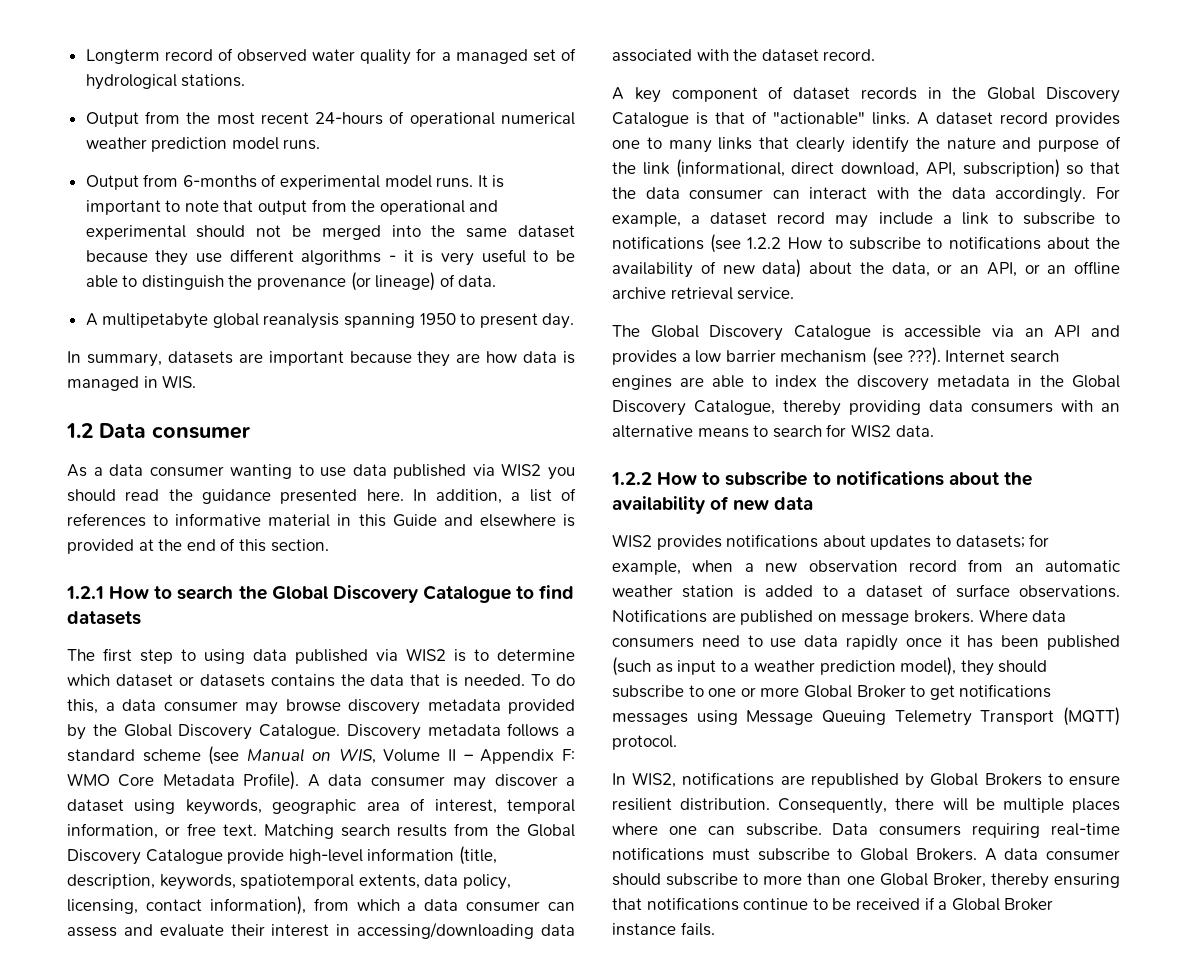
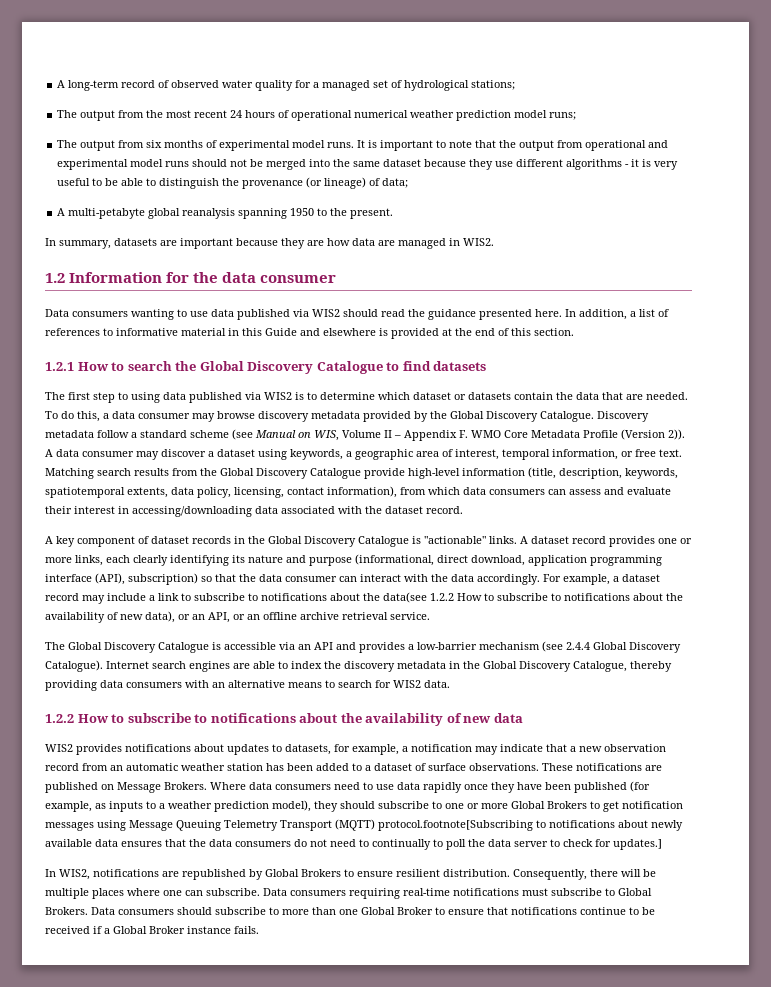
[85,49,160,64] Longterm -> [57,80,120,91] A long-term
[181,74,246,87] [85,112,139,127] stations. // Output -> [471,80,516,90] [57,110,116,121] stations; // The output
[315,112,384,125] 24-hours -> [230,110,276,118] 24 hours
[283,139,321,150] [85,174,257,190] runs. // Output from 6-months -> [549,112,577,120] [57,140,204,151] runs; // The output from six months
[258,199,376,215] output from the -> [499,140,584,151] the output from
(186, 232) none -> [130,159,190,167] model runs
[458,275,497,287] [85,313,209,329] data. // A multipetabyte -> [382,178,409,188] [57,208,146,219] data; // A multi-petabyte
[479,313,575,329] present day. -> [330,208,394,219] the present.
[562,351,575,364] is -> [378,240,395,246] are
[162,375,197,388] WIS. -> [463,238,494,246] WIS2.
[99,423,250,439] [67,464,224,477] Data consumer // As a data consumer -> [69,272,337,283] [45,309,128,317] Information for the data consumer // Data consumers
[548,467,575,480] you -> (340, 313) none
[270,674,335,687] contains -> [514,392,553,400] contain
[446,674,459,687] is -> [626,394,643,400] are
[507,723,560,737] follows -> [97,430,129,438] follow
[561,749,575,761] F: -> [459,430,468,438] F.
[243,771,300,790] Profile). -> [583,429,685,440] Profile (Version 2)).
(262, 807) none -> [346,451,352,457] a
[407,899,541,912] a data consumer -> [463,487,545,495] data consumers
[715,111,767,124] that of -> (421, 540) none
[646,136,1121,153] [612,159,956,178] to many links that clearly identify the nature and purpose of the link (informational, direct download, API, -> [680,538,692,544] [45,554,662,566] [45,573,125,585] or more links, each clearly identifying its nature and purpose (informational, direct download, application programming interface (API),
[710,234,742,253] (see -> [330,592,427,603] about the data(see
[762,259,930,278] data) about the data, -> [145,611,175,623] data),
[695,347,941,366] low barrier mechanism (see ???). -> [417,641,681,653] [45,660,103,672] low-barrier mechanism (see 2.4.4 Global Discovery Catalogue).
[955,535,1025,548] datasets; -> [285,744,331,755] datasets,
[692,560,734,572] when -> [402,744,567,755] a notification may indicate that
[743,585,756,598] is -> [266,763,313,771] has been
[612,609,707,623] Notifications -> [542,763,642,771] These notifications
[841,610,974,625] message brokers. -> [117,782,207,793] Message Brokers.
[949,635,1120,650] [612,657,717,676] it has been published (such as input -> [491,781,650,793] [45,801,143,812] they have been published (for example, as inputs
[856,685,906,698] Broker -> [547,801,587,809] Brokers
[959,684,1052,698] notifications -> [622,801,683,809] notification
[612,735,677,750] protocol. -> [378,820,683,831] [45,839,662,850] protocol.footnote[Subscribing to notifications about newly available data ensures that the data consumers do not need to continually to poll the data server to check for updates.]
[984,848,1120,861] A data consumer -> [91,907,174,915] Data consumers
[932,873,1120,889] Broker, thereby ensuring -> [397,907,484,915] Broker to ensure

